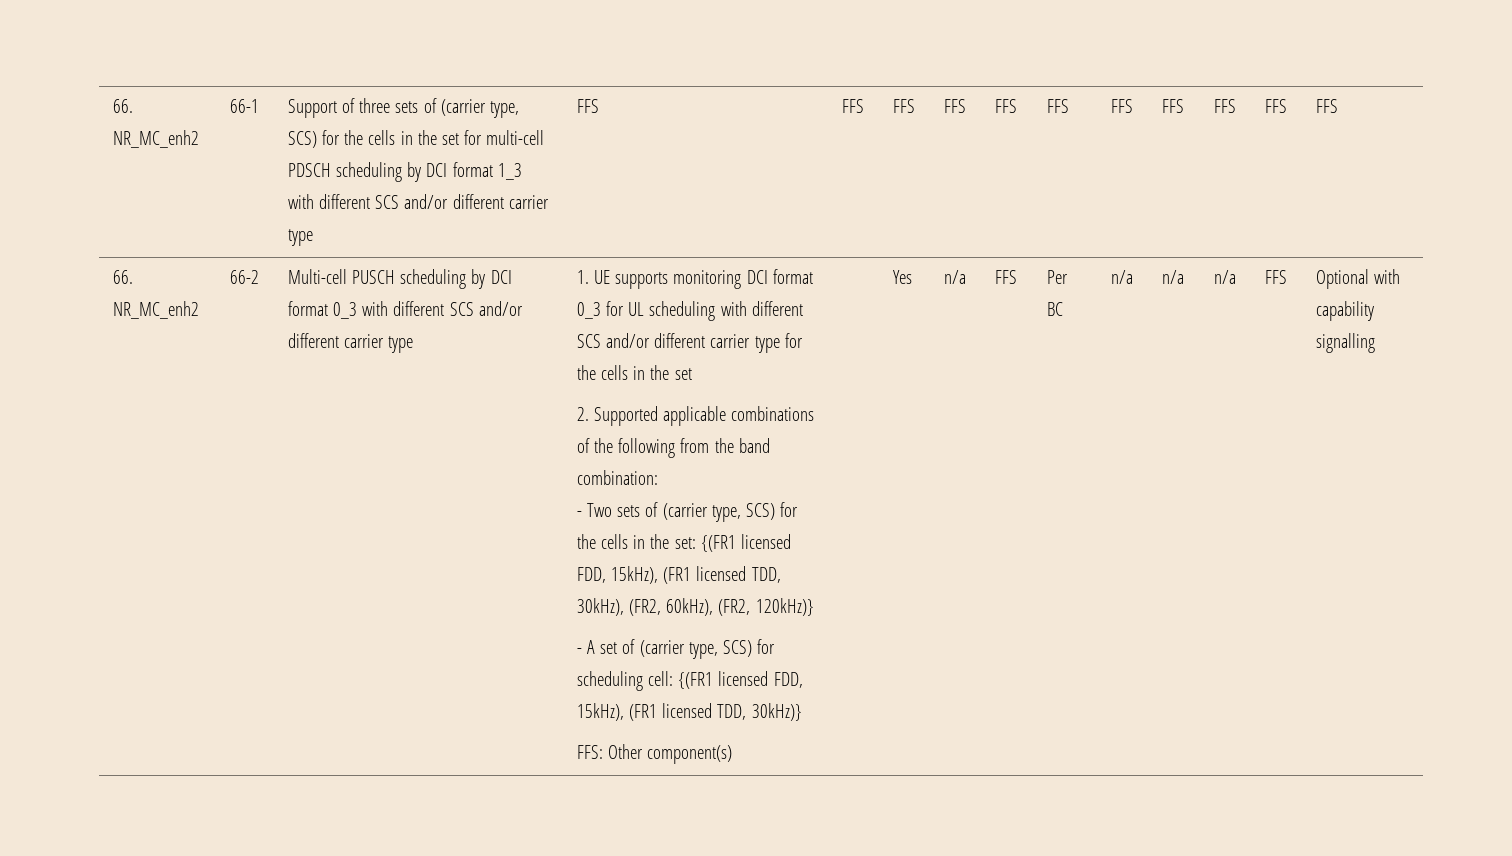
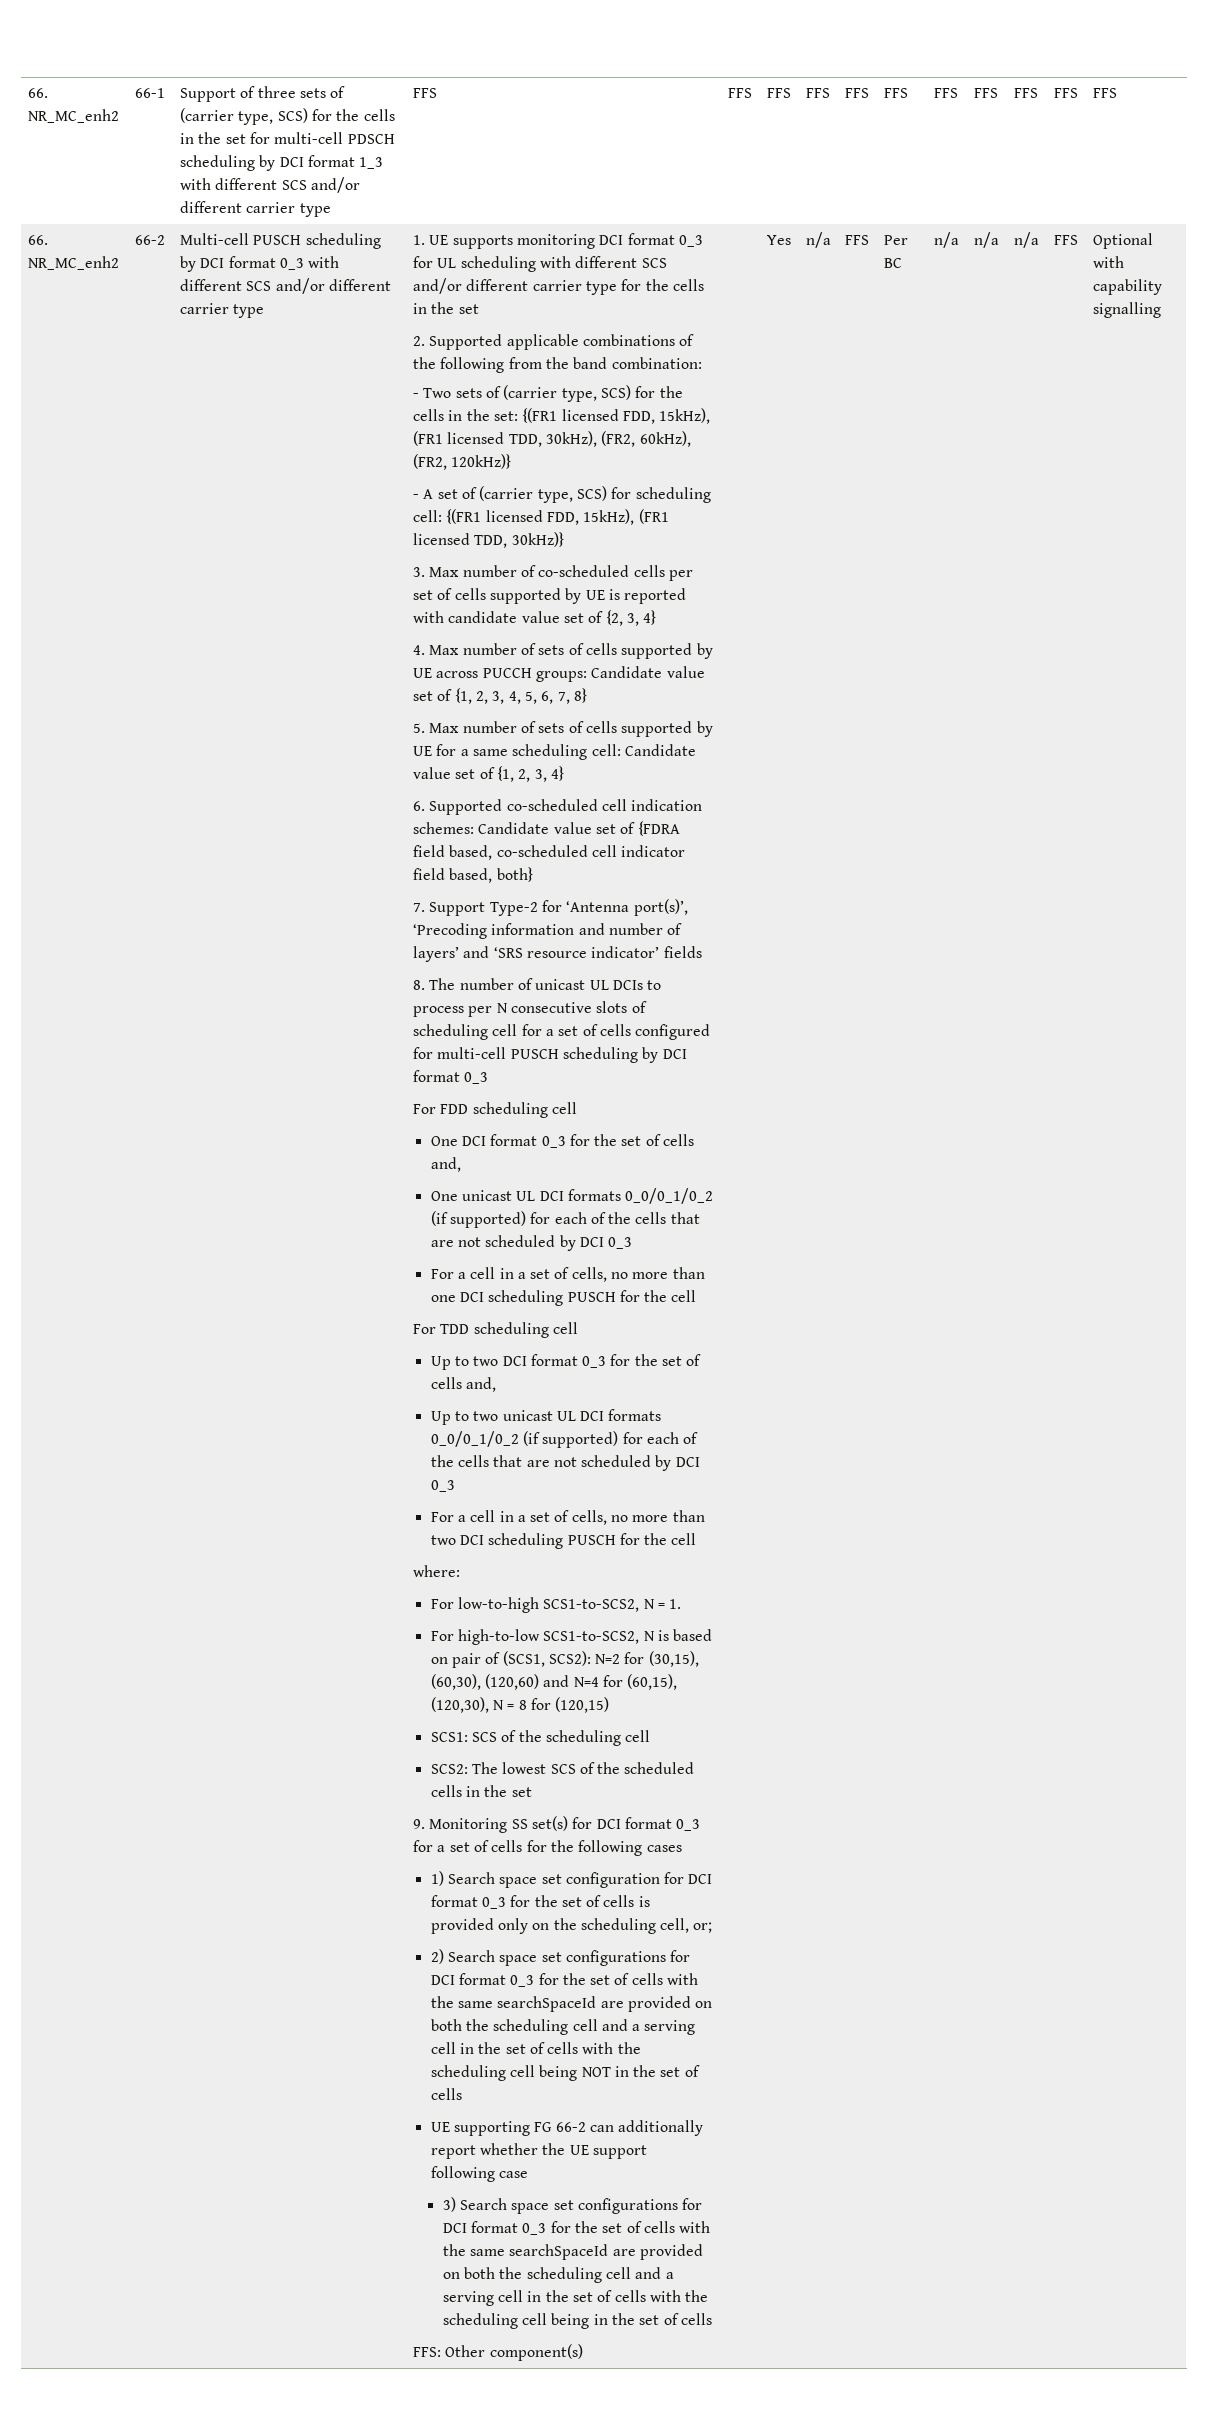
(802, 712) none -> [412,565,693,581] [412,588,687,604] [412,610,657,626] [412,643,713,659] [412,666,705,682] [412,688,587,704] [412,721,713,737] [412,744,696,760] [412,766,564,782] [412,799,703,815] [412,821,680,836] [412,845,686,860] [412,867,533,883] [412,899,688,916] [412,923,683,939] [412,946,702,962] [412,978,662,990] [412,1001,647,1017] [412,1024,711,1040] [412,1047,687,1063] [412,1070,489,1084] [412,1102,577,1118] [430,1134,695,1148] [430,1157,461,1172] [430,1188,714,1204] [430,1211,700,1228] [430,1235,633,1251] [430,1267,705,1282] [430,1290,697,1306] [412,1322,578,1338] [430,1354,702,1370] [430,1377,496,1392] [430,1409,662,1425] [430,1431,699,1448] [430,1455,700,1471] [430,1480,455,1492] [430,1510,705,1525] [430,1533,697,1549] [412,1565,460,1577] [430,1597,682,1613] [430,1629,713,1645] [430,1651,699,1668] [430,1674,678,1690] [430,1697,610,1713] [430,1730,651,1746] [430,1762,695,1774] [430,1785,532,1797] [412,1816,701,1833] [412,1840,682,1856] [430,1871,713,1888] [430,1895,650,1909] [430,1918,713,1934] [430,1949,691,1966] [430,1973,699,1987] [430,1996,713,2012] [430,2019,696,2035] [430,2042,641,2054] [430,2065,700,2081] [430,2088,462,2100] [430,2120,704,2136] [430,2143,647,2159] [430,2166,528,2182] [442,2197,703,2214] [442,2221,711,2235] [442,2244,703,2260] [442,2267,674,2283] [442,2290,709,2306] [442,2313,712,2329] // 3. Max number of co-scheduled cells per set of cells supported by UE is reported with candidate value set of {2, 3, 4} // 4. Max number of sets of cells supported by UE across PUCCH groups: Candidate value set of {1, 2, 3, 4, 5, 6, 7, 8} // 5. Max number of sets of cells supported by UE for a same scheduling cell: Candidate value set of {1, 2, 3, 4} // 6. Supported co-scheduled cell indication schemes: Candidate value set of {FDRA field based, co-scheduled cell indicator field based, both} // 7. Support Type-2 for ‘Antenna port(s)’, ‘Precoding information and number of layers’ and ‘SRS resource indicator’ fields // 8. The number of unicast UL DCIs to process per N consecutive slots of scheduling cell for a set of cells configured for multi-cell PUSCH scheduling by DCI format 0_3 // For FDD scheduling cell // One DCI format 0_3 for the set of cells and, // One unicast UL DCI formats 0_0/0_1/0_2 (if supported) for each of the cells that are not scheduled by DCI 0_3 // For a cell in a set of cells, no more than one DCI scheduling PUSCH for the cell // For TDD scheduling cell // Up to two DCI format 0_3 for the set of cells and, // Up to two unicast UL DCI formats 0_0/0_1/0_2 (if supported) for each of the cells that are not scheduled by DCI 0_3 // For a cell in a set of cells, no more than two DCI scheduling PUSCH for the cell // where: // For low-to-high SCS1-to-SCS2, N = 1. // For high-to-low SCS1-to-SCS2, N is based on pair of (SCS1, SCS2): N=2 for (30,15), (60,30), (120,60) and N=4 for (60,15), (120,30), N = 8 for (120,15) // SCS1: SCS of the scheduling cell // SCS2: The lowest SCS of the scheduled cells in the set // 9. Monitoring SS set(s) for DCI format 0_3 for a set of cells for the following cases // 1) Search space set configuration for DCI format 0_3 for the set of cells is provided only on the scheduling cell, or; // 2) Search space set configurations for DCI format 0_3 for the set of cells with the same searchSpaceId are provided on both the scheduling cell and a serving cell in the set of cells with the scheduling cell being NOT in the set of cells // UE supporting FG 66-2 can additionally report whether the UE support following case // 3) Search space set configurations for DCI format 0_3 for the set of cells with the same searchSpaceId are provided on both the scheduling cell and a serving cell in the set of cells with the scheduling cell being in the set of cells

